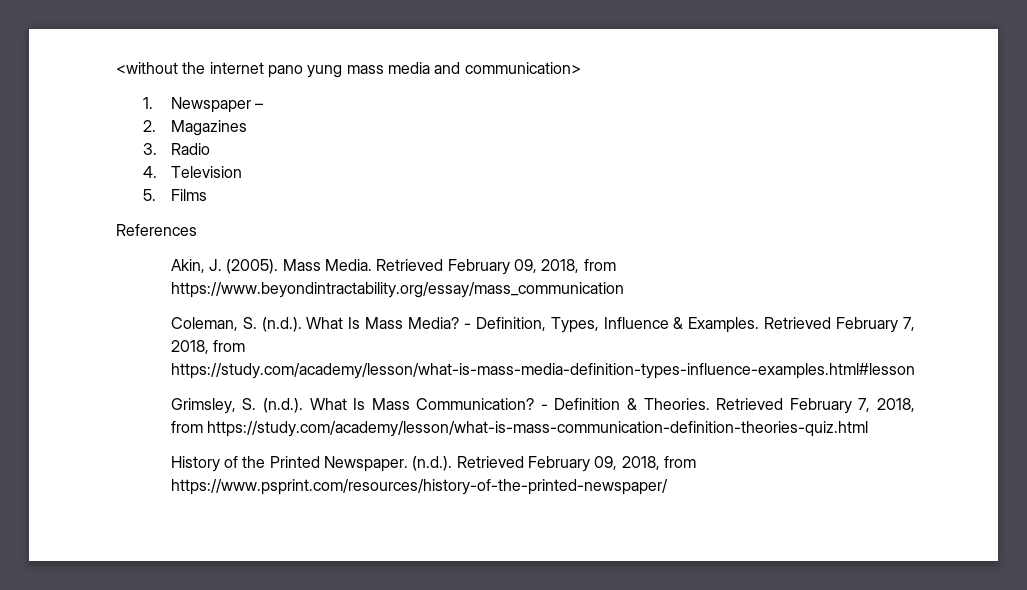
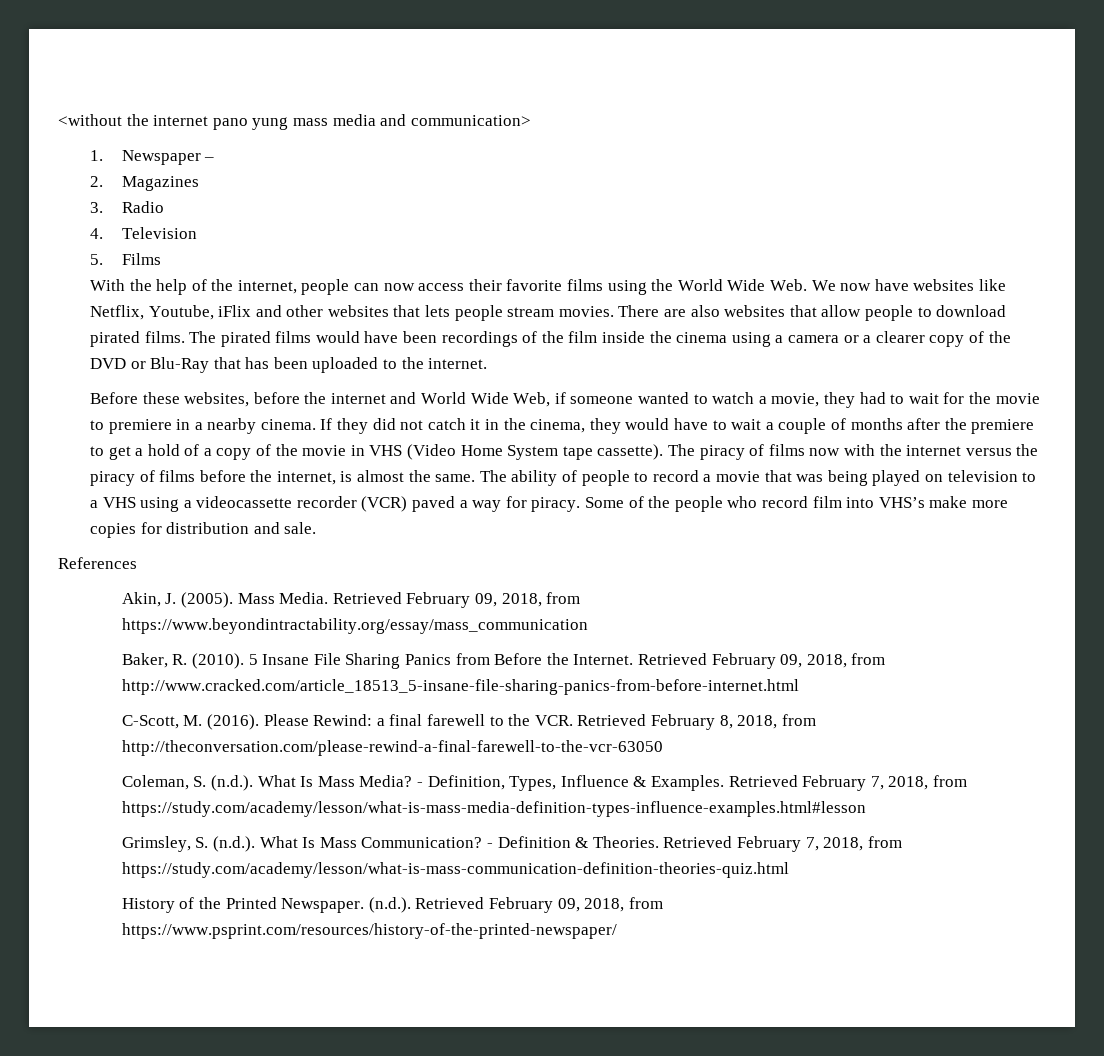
(207, 195) none -> [89,279,1006,295] [89,305,1007,321] [89,331,1011,347] [89,357,488,373] [89,392,1040,408] [89,418,1035,434] [89,444,1039,460] [89,470,1037,486] [89,496,1008,512] [89,522,317,538] // With the help of the internet, people can now access their favorite films using the World Wide Web. We now have websites like Netflix, Youtube, iFlix and other websites that lets people stream movies. There are also websites that allow people to download pirated films. The pirated films would have been recordings of the film inside the cinema using a camera or a clearer copy of the DVD or Blu-Ray that has been uploaded to the internet. // Before these websites, before the internet and World Wide Web, if someone wanted to watch a movie, they had to wait for the movie to premiere in a nearby cinema. If they did not catch it in the cinema, they would have to wait a couple of months after the premiere to get a hold of a copy of the movie in VHS (Video Home System tape cassette). The piracy of films now with the internet versus the piracy of films before the internet, is almost the same. The ability of people to record a movie that was being played on television to a VHS using a videocassette recorder (VCR) paved a way for piracy. Some of the people who record film into VHS’s make more copies for distribution and sale.
(624, 290) none -> [121,653,886,669] [121,679,799,695] [121,714,816,730] [121,740,663,756] // Baker, R. (2010). 5 Insane File Sharing Panics from Before the Internet. Retrieved February 09, 2018, from http://www.cracked.com/article_18513_5-insane-file-sharing-panics-from-before-internet.html // C-Scott, M. (2016). Please Rewind: a final farewell to the VCR. Retrieved February 8, 2018, from http://theconversation.com/please-rewind-a-final-farewell-to-the-vcr-63050

